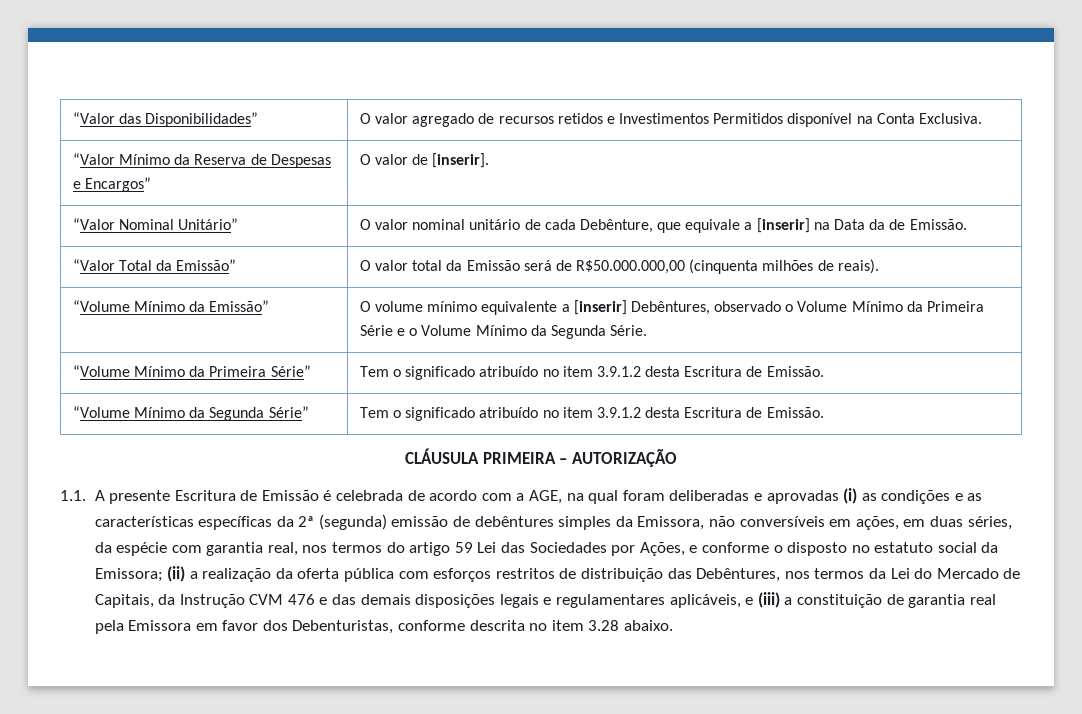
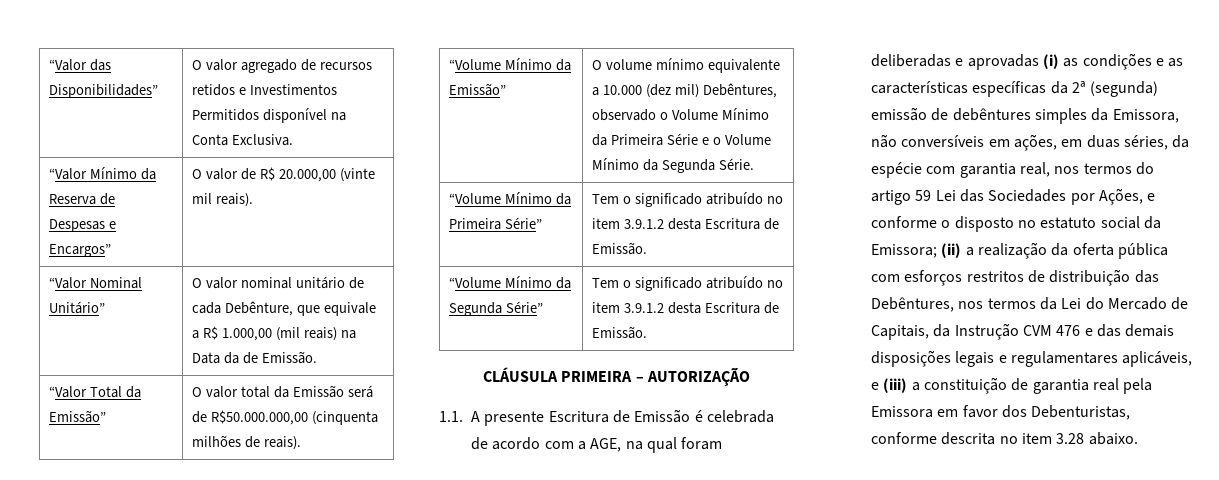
[432,153,490,168] [inserir]. -> [260,167,375,182] [192,193,254,207] R$ 20.000,00 (vinte mil reais).
[756,218,810,233] [inserir] -> [203,326,338,341] R$ 1.000,00 (mil reais)
[573,300,627,315] [inserir] -> [603,84,700,98] 10.000 (dez mil)

